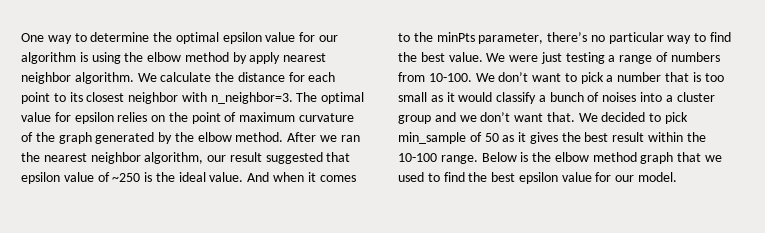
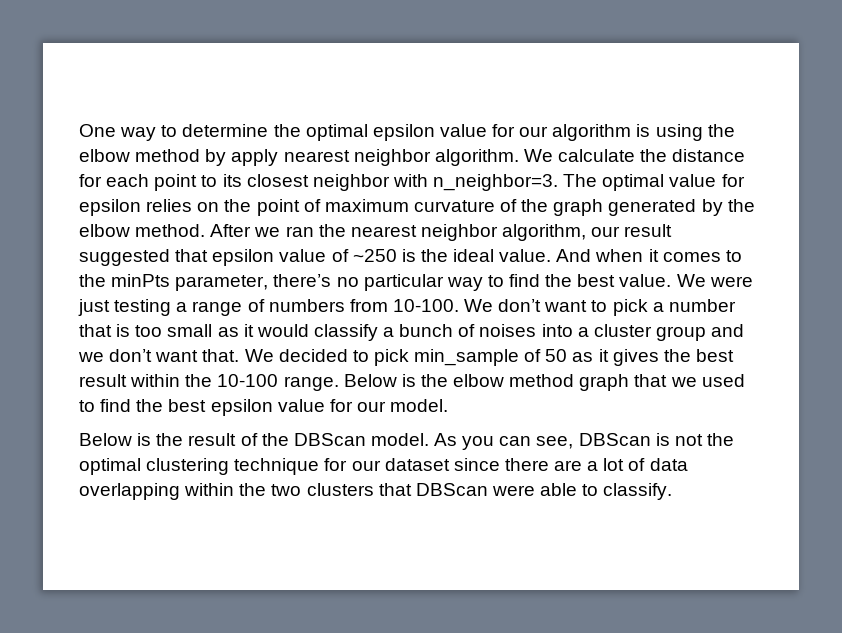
(678, 177) none -> [79,433,734,450] [79,458,688,475] [79,483,673,500] // Below is the result of the DBScan model. As you can see, DBScan is not the optimal clustering technique for our dataset since there are a lot of data overlapping within the two clusters that DBScan were able to classify.

